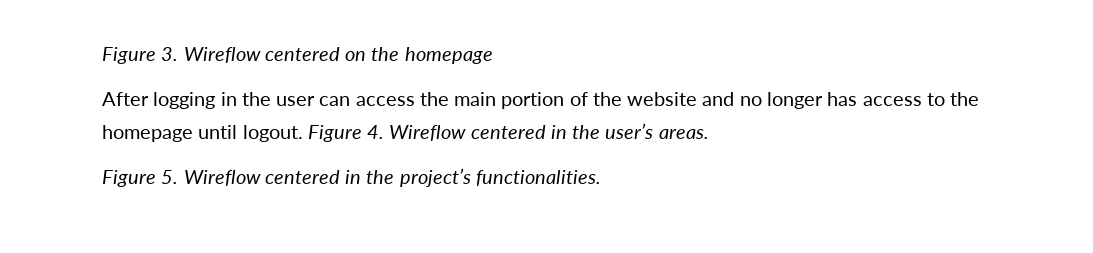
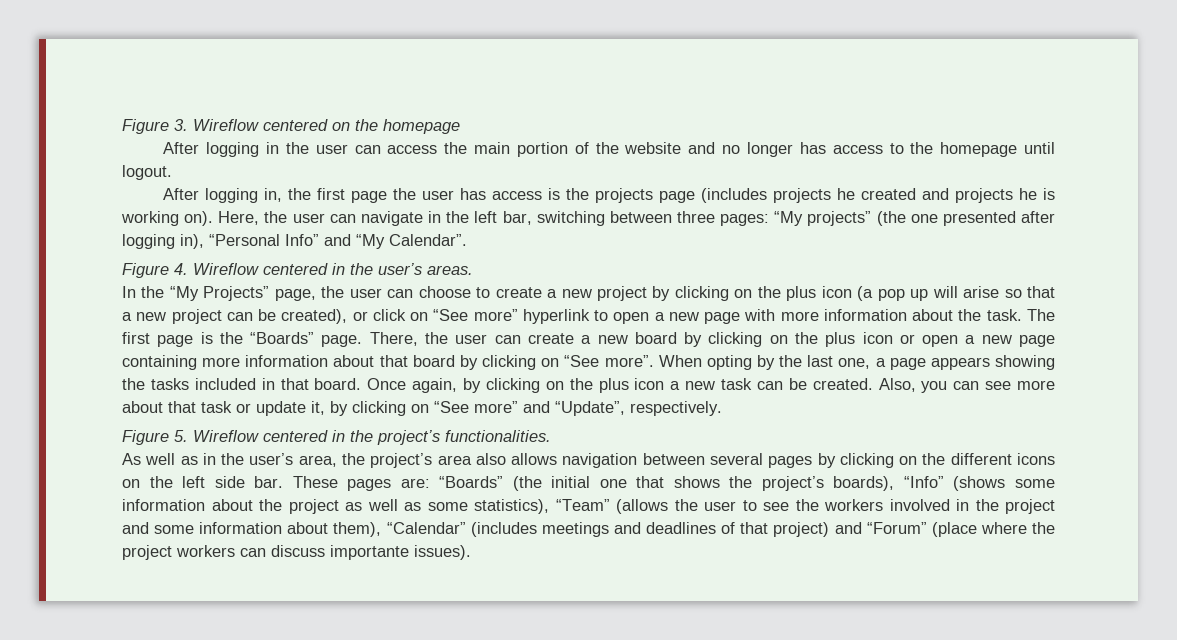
(303, 133) none -> [163,188,1055,203] [121,211,1055,226] [122,234,467,249] // After logging in, the first page the user has access is the projects page (includes projects he created and projects he is working on). Here, the user can navigate in the left bar, switching between three pages: “My projects” (the one presented after logging in), “Personal Info” and “My Calendar”. //
(709, 133) none -> [122,286,1055,301] [122,309,1055,324] [122,332,1055,347] [122,355,1055,370] [122,378,1055,393] [122,401,722,416] // In the “My Projects” page, the user can choose to create a new project by clicking on the plus icon (a pop up will arise so that a new project can be created), or click on “See more” hyperlink to open a new page with more information about the task. The first page is the “Boards” page. There, the user can create a new board by clicking on the plus icon or open a new page containing more information about that board by clicking on “See more”. When opting by the last one, a page appears showing the tasks included in that board. Once again, by clicking on the plus icon a new task can be created. Also, you can see more about that task or update it, by clicking on “See more” and “Update”, respectively.
(601, 178) none -> [122,453,1056,468] [122,476,1055,491] [122,499,1055,514] [122,522,1055,537] [122,545,471,560] // As well as in the user’s area, the project’s area also allows navigation between several pages by clicking on the different icons on the left side bar. These pages are: “Boards” (the initial one that shows the project’s boards), “Info” (shows some information about the project as well as some statistics), “Team” (allows the user to see the workers involved in the project and some information about them), “Calendar” (includes meetings and deadlines of that project) and “Forum” (place where the project workers can discuss importante issues).

